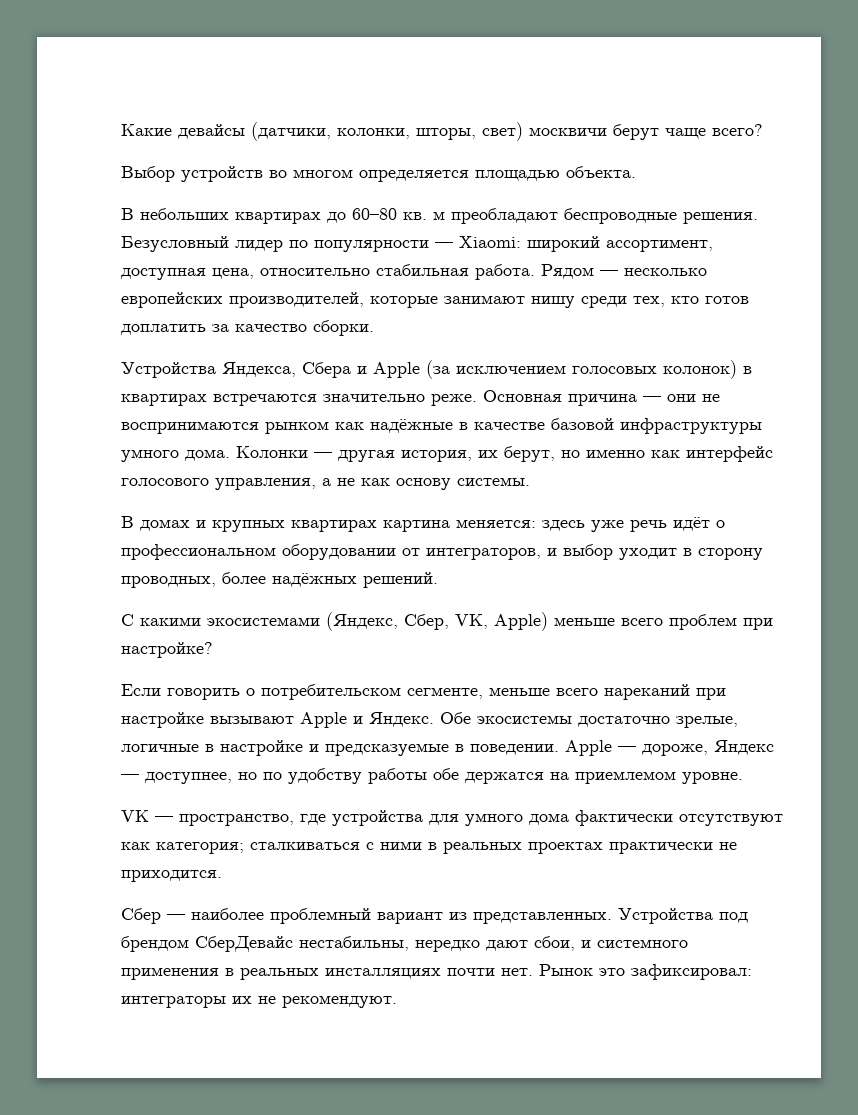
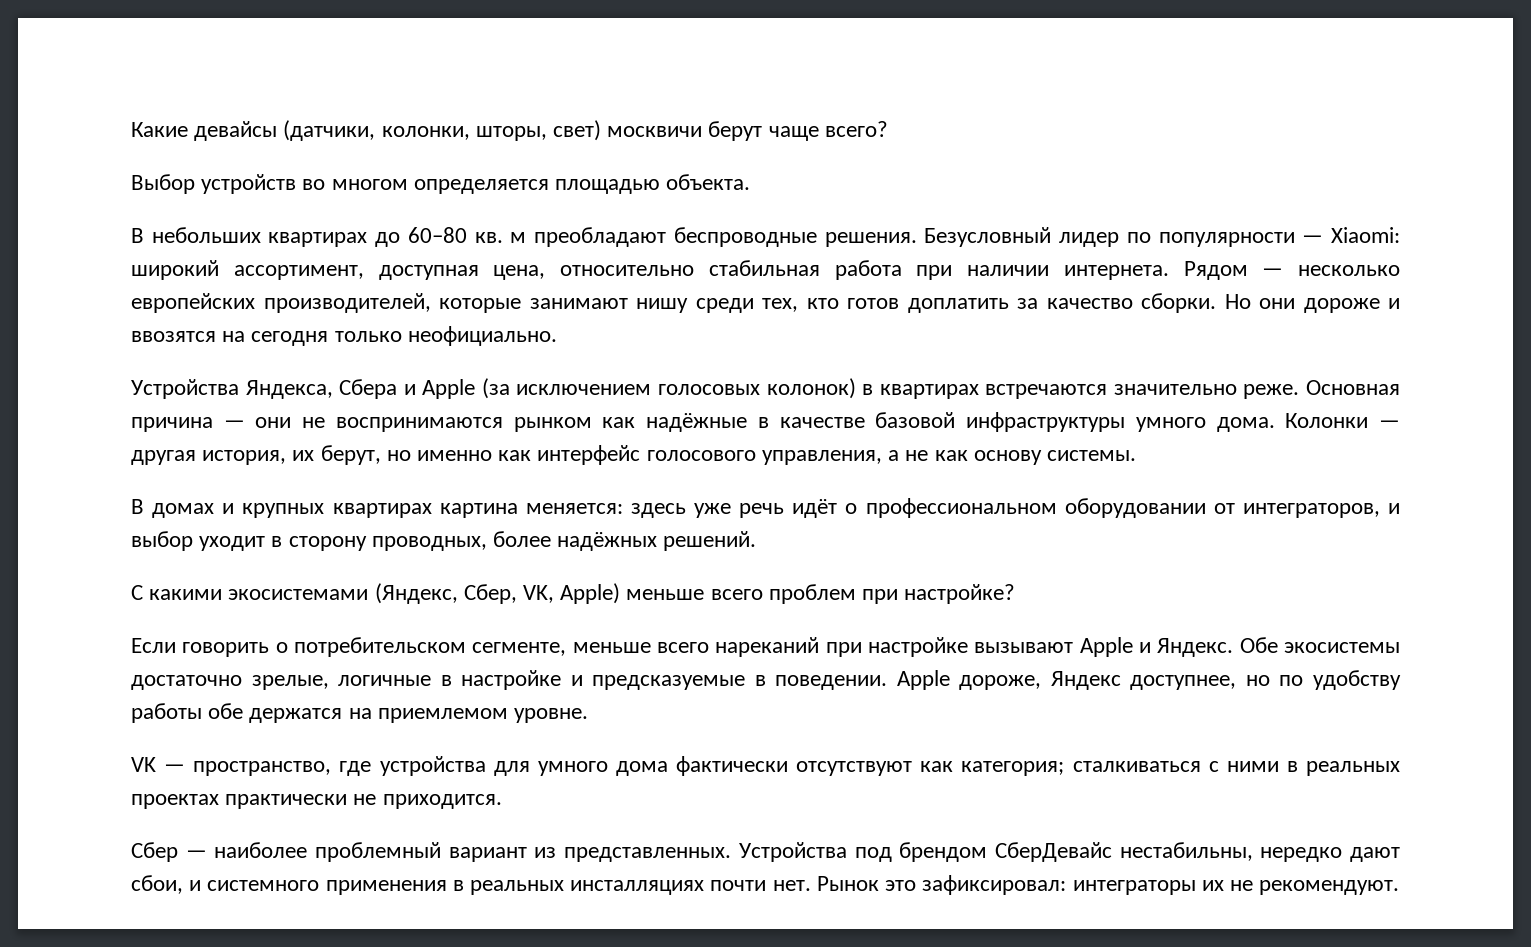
[475,264,535,280] работа. -> [834,260,1169,280] работа при наличии интернета.
(374, 328) none -> [1224,294,1400,313] [131,326,557,346] Но они дороже и ввозятся на сегодня только неофициально.
[618,746,636,752] — -> (950, 680) none
[121,774,139,780] — -> (1121, 680) none

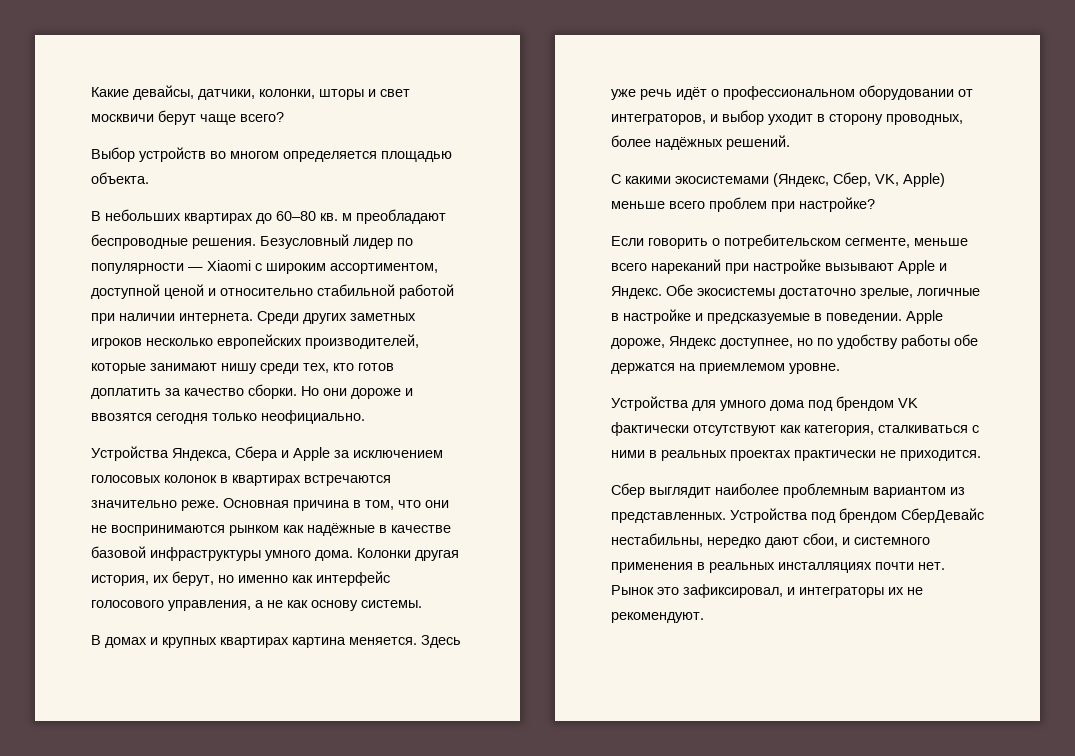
[194,120,602,141] девайсы (датчики, колонки, шторы, свет) -> [133,85,410,100] девайсы, датчики, колонки, шторы и свет
[1331,227,1400,243] [131,260,1284,280] Xiaomi: широкий ассортимент, доступная цена, относительно стабильная работа при наличии интернета. Рядом — -> [207,260,438,274] [91,284,454,299] [91,311,416,324] [91,338,142,349] Xiaomi с широким ассортиментом, доступной ценой и относительно стабильной работой при наличии интернета. Среди других заметных игроков
[222,331,246,342] на -> (152, 417) none
[481,378,510,399] (за -> [334,450,350,458] за
[766,378,856,399] колонок) -> [164,475,217,483] колонок
[223,420,245,428] — -> [353,500,421,510] в том, что
[1379,420,1401,428] — -> (411, 553) none
[525,503,686,518] меняется: здесь -> [349,635,461,648] меняется. Здесь
[131,756,668,776] VK — пространство, где устройства для умного дома -> [611,396,918,411] Устройства для умного дома под брендом VK
[961,761,1065,776] категория; -> [804,425,874,436] категория,
[185,842,527,862] — наиболее проблемный вариант -> [649,483,946,498] выглядит наиболее проблемным вариантом
[922,875,1067,895] зафиксировал: -> [683,584,795,598] зафиксировал, и

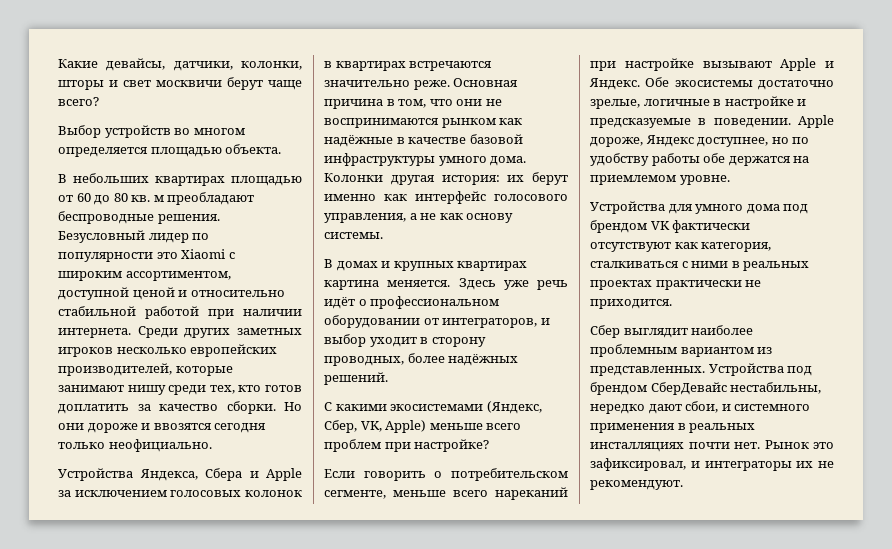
[256,211,316,224] до 60–80 -> [230,176,302,186] [58,193,128,205] площадью от 60 до 80
[188,267,203,271] — -> [156,252,178,259] это
[91,571,234,586] история, их берут, но -> [441,172,568,185] история: их берут

